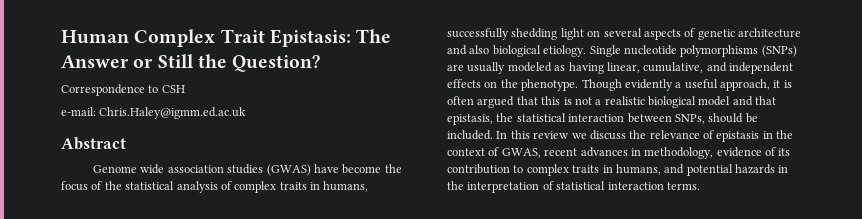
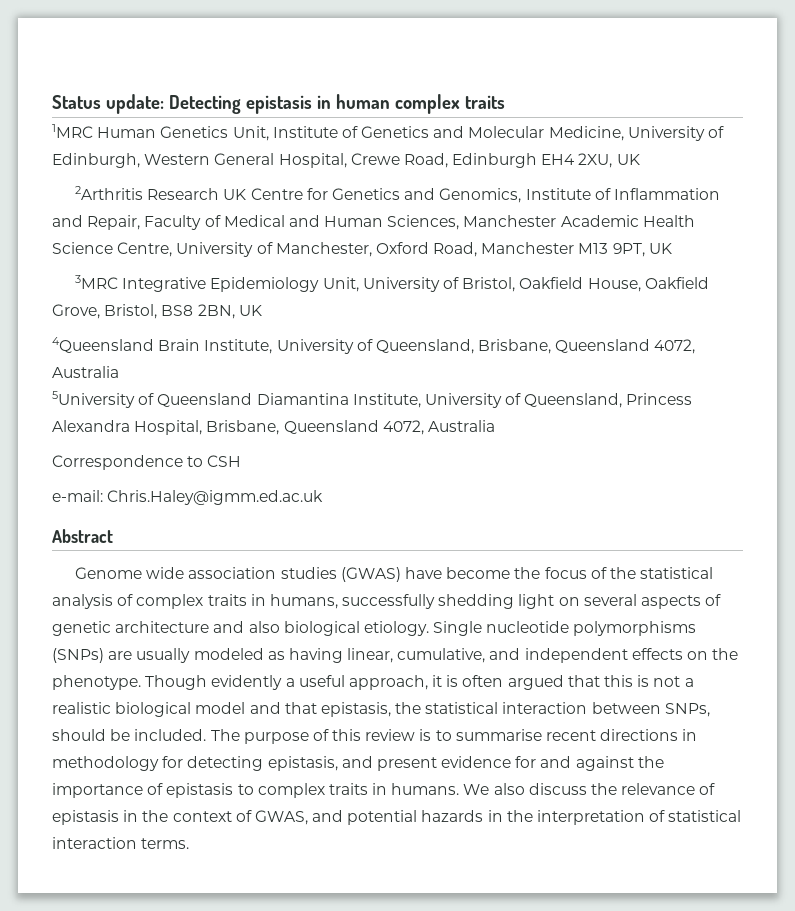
[61,29,392,47] [61,54,321,72] Human Complex Trait Epistasis: The Answer or Still the Question? -> [52,94,505,114] [52,124,725,141] [52,153,640,168] [75,186,720,203] [52,215,695,230] [52,242,672,257] [75,275,709,292] [52,304,262,319] [52,337,696,354] [52,366,119,378] [52,391,693,408] [52,420,495,435] Status update: Detecting epistasis in human complex traits // 1MRC Human Genetics Unit, Institute of Genetics and Molecular Medicine, University of Edinburgh, Western General Hospital, Crewe Road, Edinburgh EH4 2XU, UK // 2Arthritis Research UK Centre for Genetics and Genomics, Institute of Inflammation and Repair, Faculty of Medical and Human Sciences, Manchester Academic Health Science Centre, University of Manchester, Oxford Road, Manchester M13 9PT, UK // 3MRC Integrative Epidemiology Unit, University of Bristol, Oakfield House, Oakfield Grove, Bristol, BS8 2BN, UK // 4Queensland Brain Institute, University of Queensland, Brisbane, Queensland 4072, Australia // 5University of Queensland Diamantina Institute, University of Queensland, Princess Alexandra Hospital, Brisbane, Queensland 4072, Australia
[496,130,587,139] In this review we -> [210,729,698,744] [52,756,664,771] [52,783,525,798] The purpose of this review is to summarise recent directions in methodology for detecting epistasis, and present evidence for and against the importance of epistasis to complex traits in humans. We also
[544,147,791,159] [447,164,661,176] recent advances in methodology, evidence of its contribution to complex traits in humans, -> (308, 817) none

